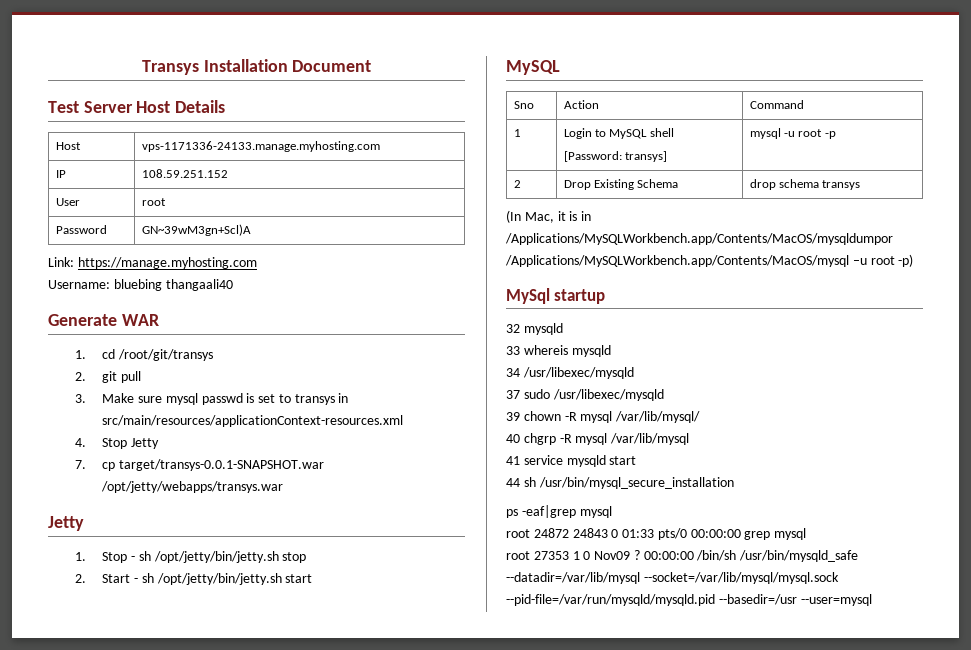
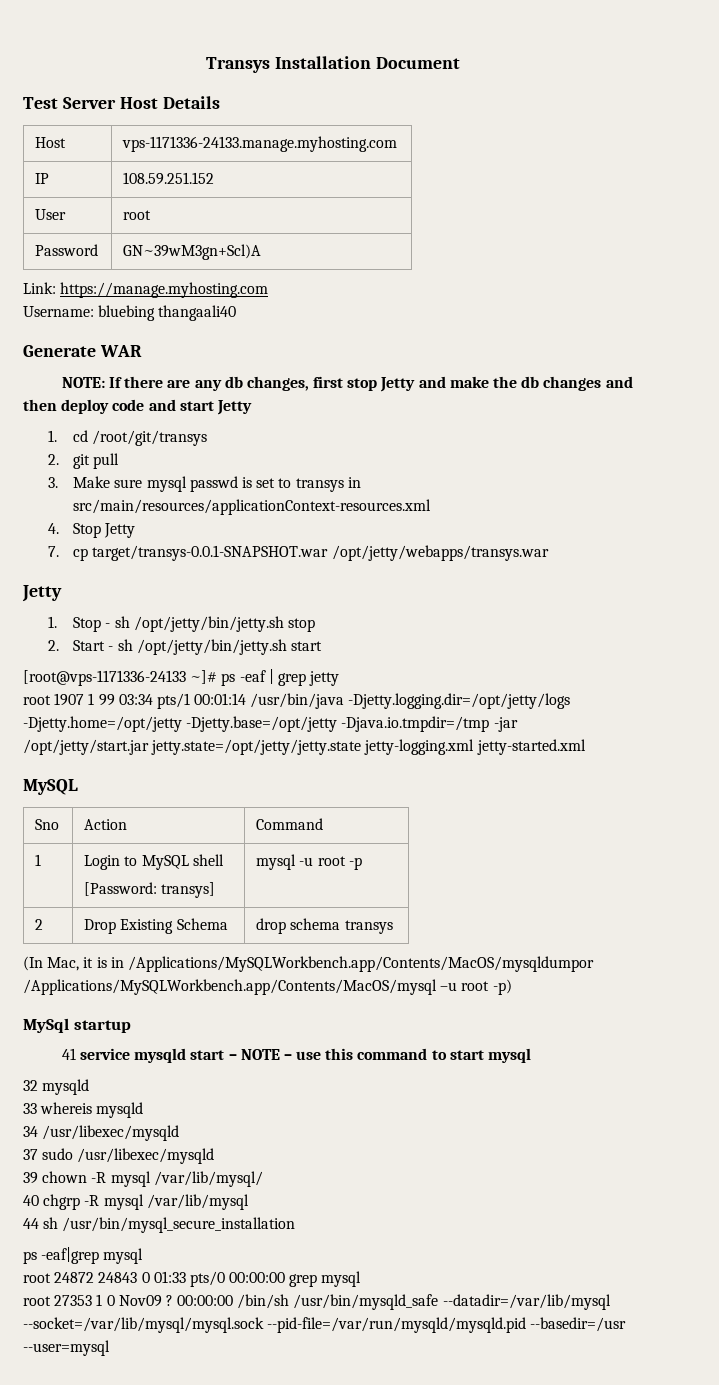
(159, 320) none -> [61,376,633,392] [23,399,252,415] // NOTE: If there are any db changes, first stop Jetty and make the db changes and then deploy code and start Jetty
(313, 578) none -> [23,669,340,686] [23,693,571,709] [23,716,518,732] [23,739,586,755] // [root@vps-1171336-24133 ~]# ps -eaf | grep jetty // root 1907 1 99 03:34 pts/1 00:01:14 /usr/bin/java -Djetty.logging.dir=/opt/jetty/logs -Djetty.home=/opt/jetty -Djetty.base=/opt/jetty -Djava.io.tmpdir=/tmp -jar /opt/jetty/start.jar jetty.state=/opt/jetty/jetty.state jetty-logging.xml jetty-started.xml
(606, 296) none -> [61,1048,532,1063] // 41 service mysqld start – NOTE – use this command to start mysql
[506,455,637,467] // 41 service mysqld start -> (249, 1202) none

